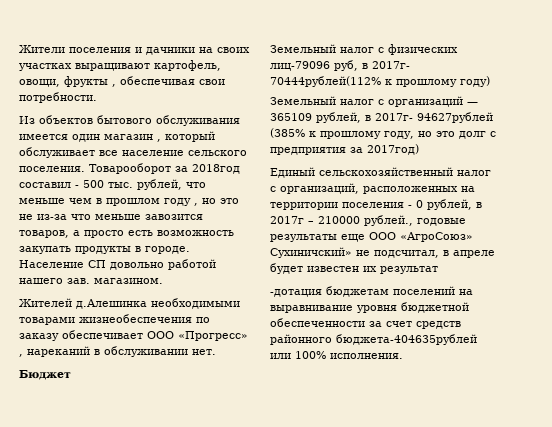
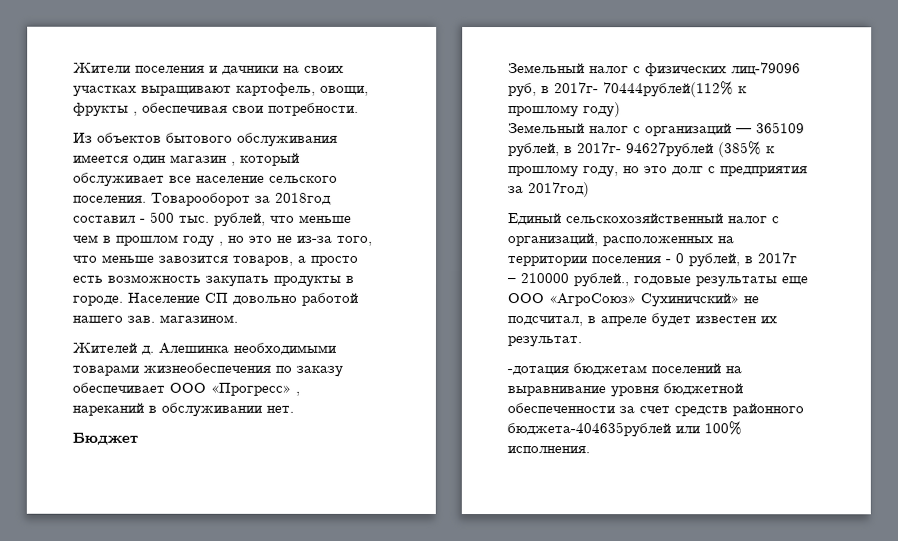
(67, 217) none -> [337,235,373,246] того,
[76,299,147,309] д.Алешинка -> [141,342,229,355] д. Алешинка
[380,266,438,274] результат -> [507,336,582,348] результат.

